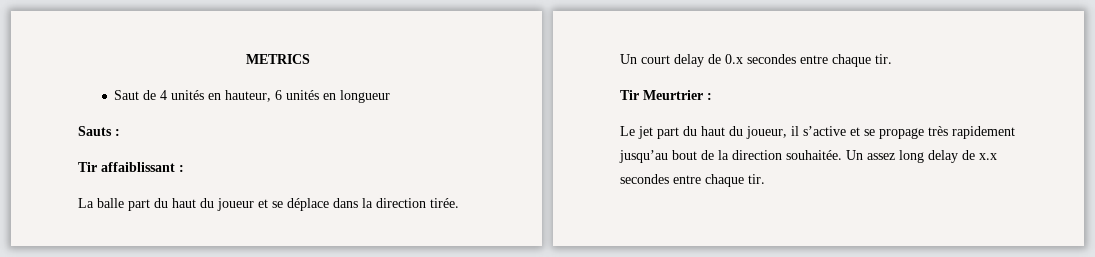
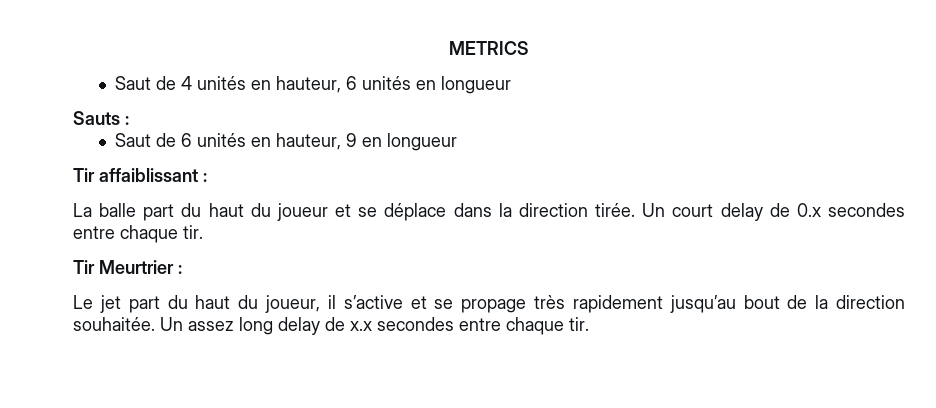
(120, 132) none -> [115,133,458,151] // Saut de 6 unités en hauteur, 9 en longueur

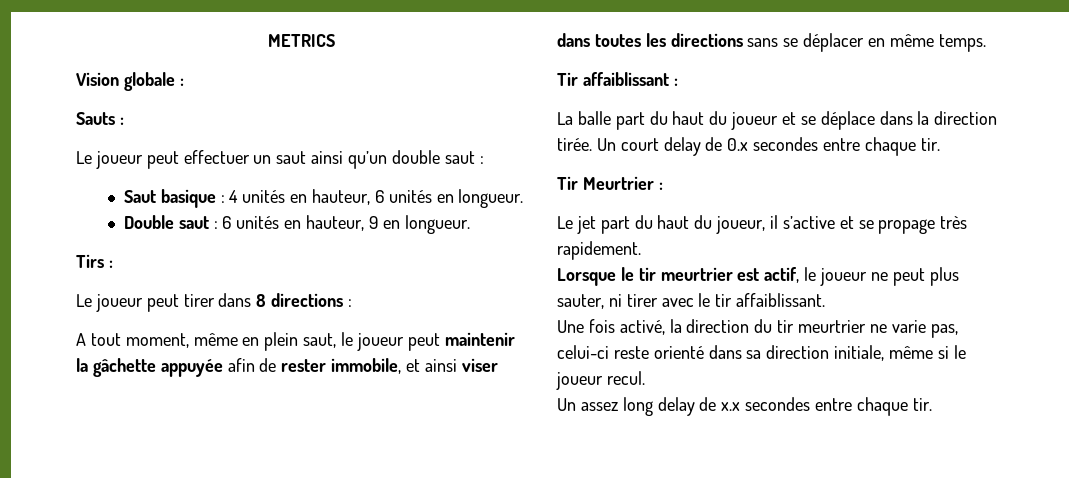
[115,76,177,90] // Saut de -> [76,72,184,91] [76,112,124,125] [76,150,484,169] [123,189,225,208] // Vision globale : // Sauts : // Le joueur peut effectuer un saut ainsi qu’un double saut : // Saut basique :
[441,76,512,94] [73,111,129,125] [115,133,177,147] longueur // Sauts : // Saut de -> [458,189,524,208] [123,215,218,229] longueur. // Double saut :
[387,133,458,151] longueur -> [404,215,470,234] [76,254,113,268] [76,293,353,312] [76,332,515,351] [76,358,498,377] [557,33,986,52] longueur. // Tirs : // Le joueur peut tirer dans 8 directions : // A tout moment, même en plein saut, le joueur peut maintenir la gâchette appuyée afin de rester immobile, et ainsi viser dans toutes les directions sans se déplacer en même temps.
[572,295,906,313] [73,317,155,331] rapidement jusqu’au bout de la direction souhaitée. -> [557,241,641,260] [557,267,959,286] [557,293,826,309] [557,319,958,338] [557,345,966,361] [556,371,645,390] rapidement. // Lorsque le tir meurtrier est actif, le joueur ne peut plus sauter, ni tirer avec le tir affaiblissant. // Une fois activé, la direction du tir meurtrier ne varie pas, celui-ci reste orienté dans sa direction initiale, même si le joueur recul. //

